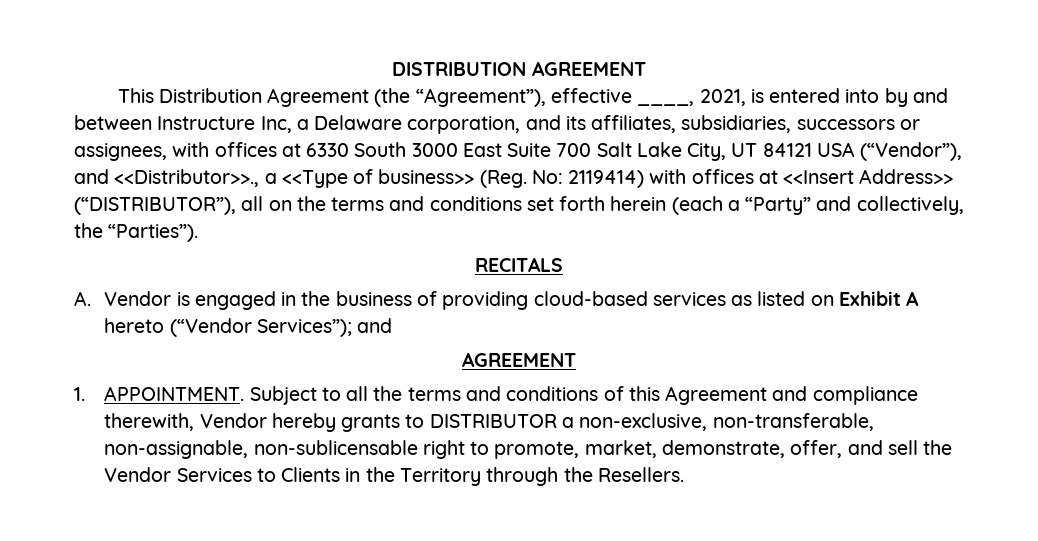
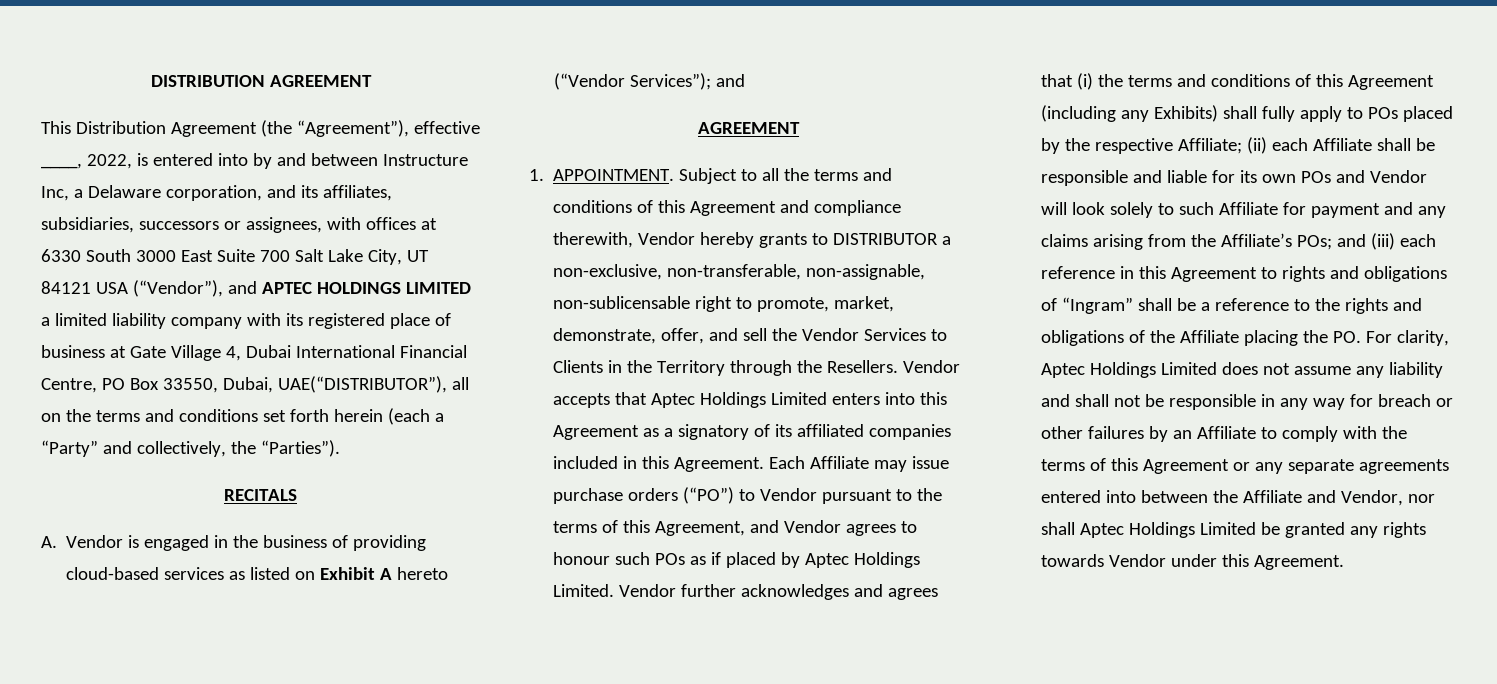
[699,89,746,106] 2021, -> [86,154,132,169] 2022,
[114,169,954,188] [74,197,236,215] <<Distributor>>., a <<Type of business>> (Reg. No: 2119414) with offices at <<Insert Address>> (“DISTRIBUTOR”), -> [261,282,471,294] [41,313,451,329] [41,345,467,361] [41,376,447,393] APTEC HOLDINGS LIMITED a limited liability company with its registered place of business at Gate Village 4, Dubai International Financial Centre, PO Box 33550, Dubai, UAE(“DISTRIBUTOR”),
(684, 474) none -> [903,360,961,373] [553,392,948,408] [553,424,952,440] [553,456,950,472] [553,487,943,504] [553,520,918,536] [553,552,921,568] [553,584,939,600] [1041,73,1435,90] [1041,105,1454,122] [1041,137,1436,154] [1041,170,1428,186] [1041,202,1447,218] [1041,233,1437,250] [1041,266,1448,282] [1041,297,1423,314] [1041,330,1450,346] [1041,362,1444,378] [1041,394,1454,410] [1041,426,1408,442] [1041,458,1450,474] [1041,490,1436,506] [1041,522,1427,538] [1041,554,1345,570] Vendor accepts that Aptec Holdings Limited enters into this Agreement as a signatory of its affiliated companies included in this Agreement. Each Affiliate may issue purchase orders (“PO”) to Vendor pursuant to the terms of this Agreement, and Vendor agrees to honour such POs as if placed by Aptec Holdings Limited. Vendor further acknowledges and agrees that (i) the terms and conditions of this Agreement (including any Exhibits) shall fully apply to POs placed by the respective Affiliate; (ii) each Affiliate shall be responsible and liable for its own POs and Vendor will look solely to such Affiliate for payment and any claims arising from the Affiliate’s POs; and (iii) each reference in this Agreement to rights and obligations of “Ingram” shall be a reference to the rights and obligations of the Affiliate placing the PO. For clarity, Aptec Holdings Limited does not assume any liability and shall not be responsible in any way for breach or other failures by an Affiliate to comply with the terms of this Agreement or any separate agreements entered into between the Affiliate and Vendor, nor shall Aptec Holdings Limited be granted any rights towards Vendor under this Agreement.

